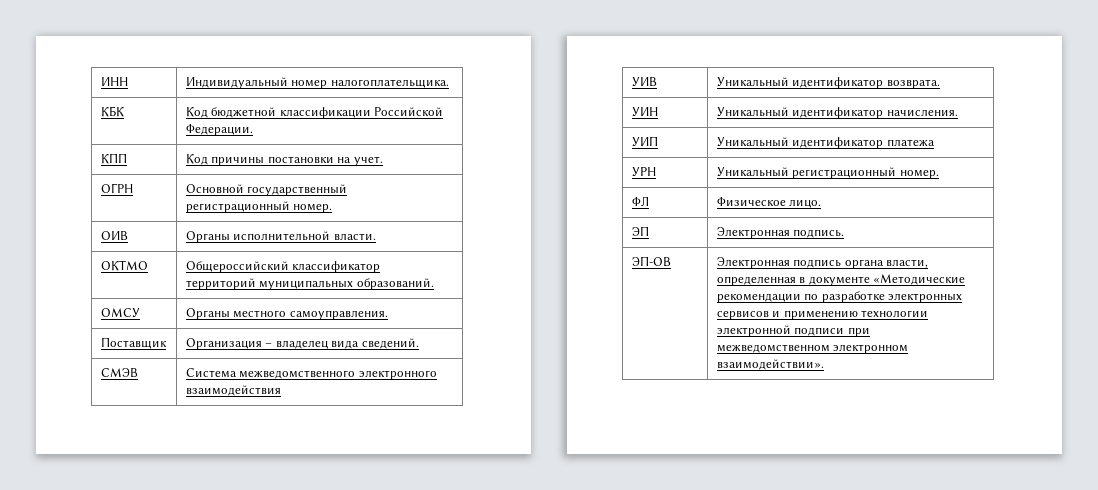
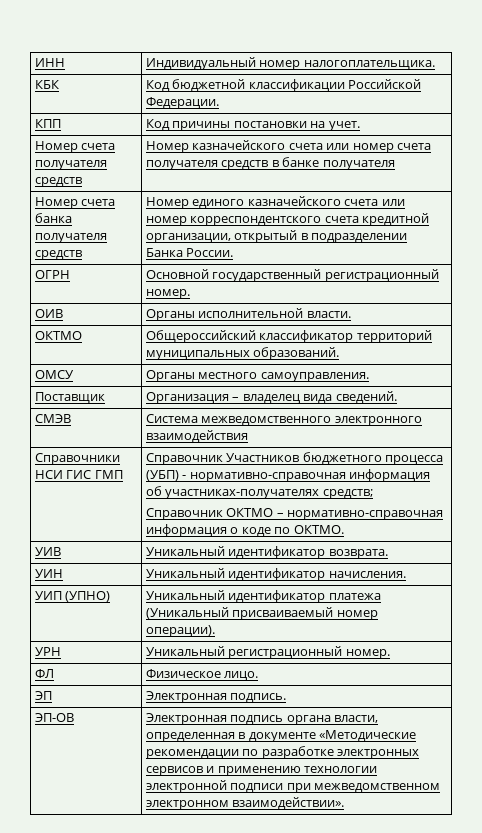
(383, 161) none -> [35,141,116,153] [35,160,108,170] [35,177,83,187] [146,140,431,153] [146,157,395,170] [35,197,116,209] [35,213,73,223] [35,233,108,243] [35,250,83,260] [146,196,405,209] [146,213,430,226] [146,230,408,243] [146,248,234,257] // Номер счета получателя средств | Номер казначейского счета или номер счета получателя средств в банке получателя // Номер счета банка получателя средств | Номер единого казначейского счета или номер корреспондентского счета кредитной организации, открытый в подразделении Банка России.
(281, 390) none -> [35,453,121,465] [35,470,123,479] [146,452,444,465] [146,469,431,482] [146,486,373,499] [146,508,444,520] [146,524,344,537] // Справочники НСИ ГИС ГМП | Справочник Участников бюджетного процесса (УБП) - нормативно-справочная информация об участниках-получателях средств; // Справочник ОКТМО – нормативно-справочная информация о коде по ОКТМО.
(658, 141) none -> [65,591,111,602] (УПНО)
(935, 142) none -> [146,607,378,620] [146,625,216,637] (Уникальный присваиваемый номер операции).

